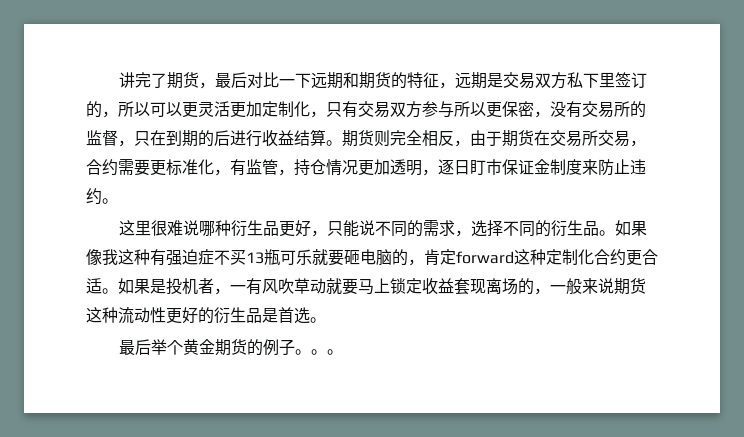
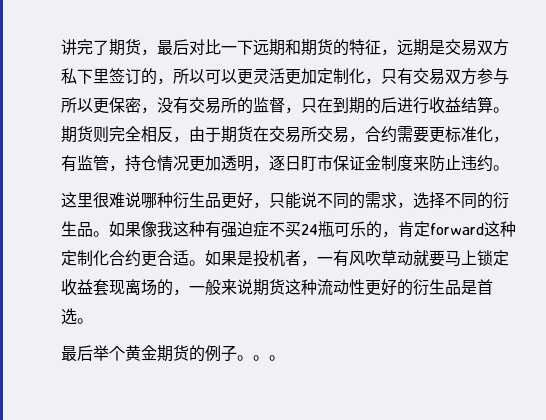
[246,249,392,266] 13瓶可乐就要砸电脑 -> [301,221,366,237] 24瓶可乐

